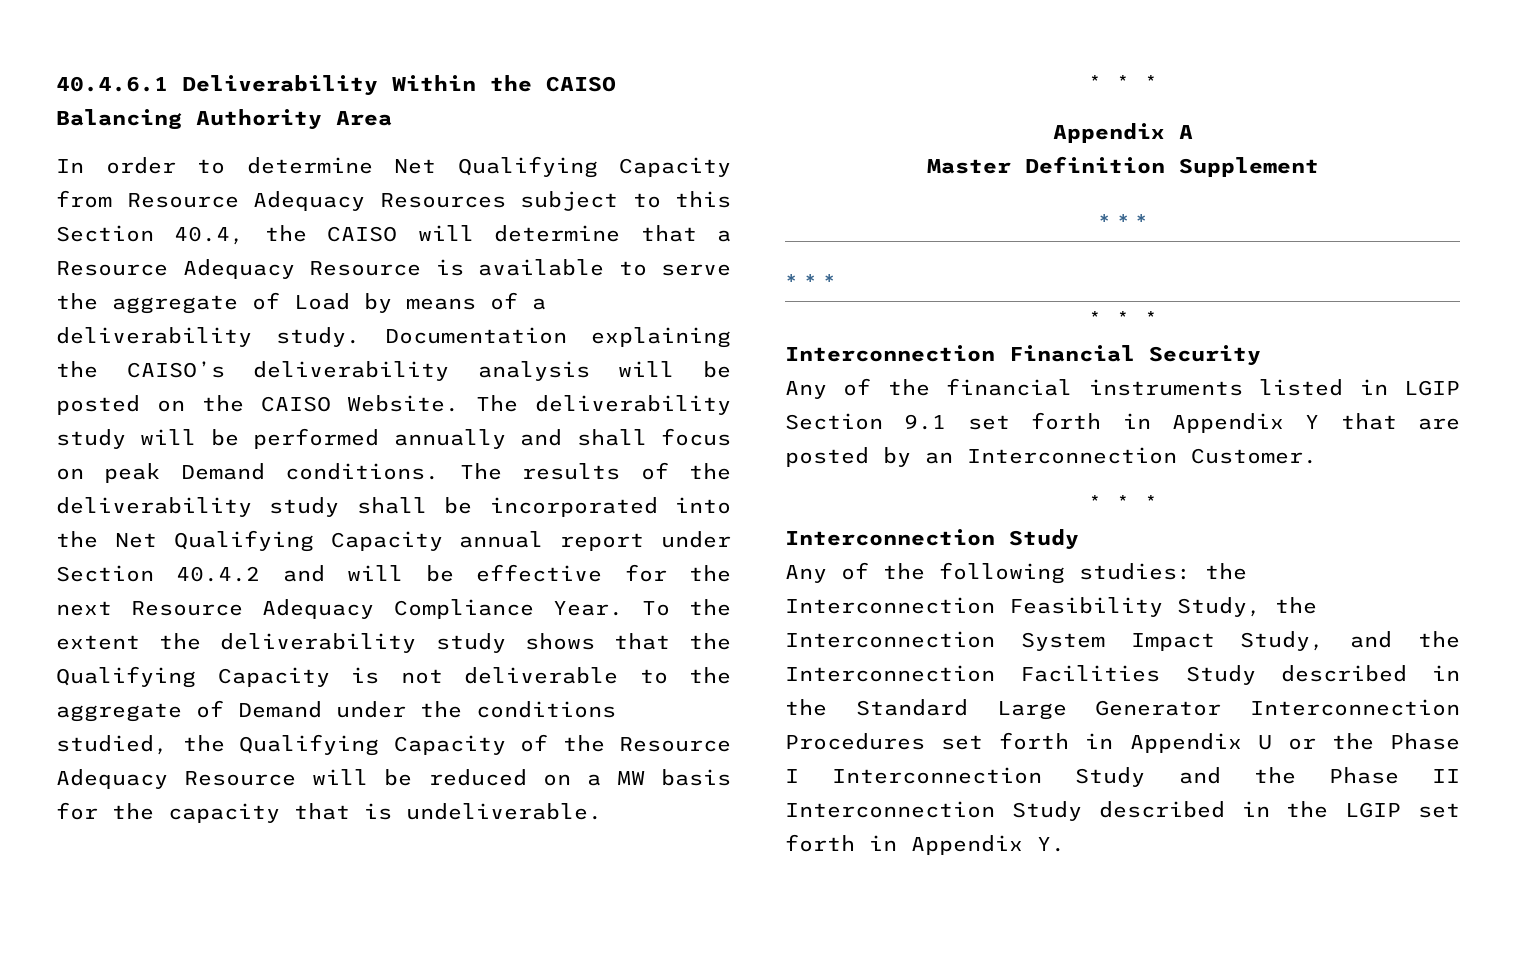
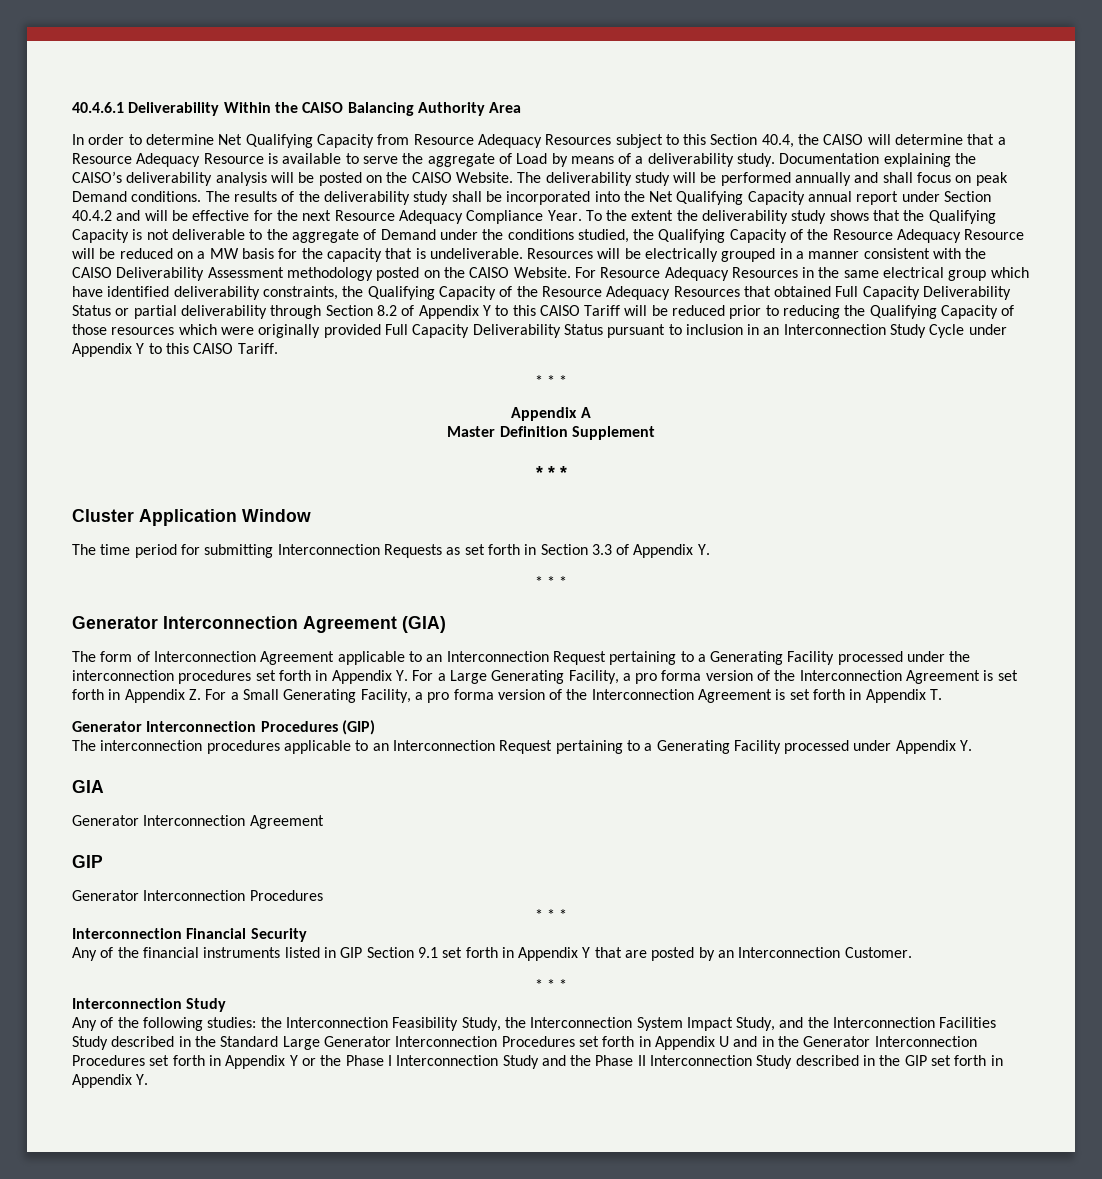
(602, 811) none -> [527,248,987,262] [72,267,1029,281] [72,286,1012,300] [72,305,1015,319] [72,324,1007,338] [72,343,278,357] Resources will be electrically grouped in a manner consistent with the CAISO Deliverability Assessment methodology posted on the CAISO Website. For Resource Adequacy Resources in the same electrical group which have identified deliverability constraints, the Qualifying Capacity of the Resource Adequacy Resources that obtained Full Capacity Deliverability Status or partial deliverability through Section 8.2 of Appendix Y to this CAISO Tariff will be reduced prior to reducing the Qualifying Capacity of those resources which were originally provided Full Capacity Deliverability Status pursuant to inclusion in an Interconnection Study Cycle under Appendix Y to this CAISO Tariff.
[785,274,835,291] * * * -> [72,509,311,526] [72,544,710,558] [534,576,568,587] [72,616,446,633] [72,651,971,665] [72,670,1018,684] [72,689,943,703] [72,720,375,735] [72,740,973,754] [72,780,104,793] [72,815,324,829] [72,855,103,868] [72,890,323,901] Cluster Application Window // The time period for submitting Interconnection Requests as set forth in Section 3.3 of Appendix Y. // * * * // Generator Interconnection Agreement (GIA) // The form of Interconnection Agreement applicable to an Interconnection Request pertaining to a Generating Facility processed under the interconnection procedures set forth in Appendix Y. For a Large Generating Facility, a pro forma version of the Interconnection Agreement is set forth in Appendix Z. For a Small Generating Facility, a pro forma version of the Interconnection Agreement is set forth in Appendix T. // Generator Interconnection Procedures (GIP) // The interconnection procedures applicable to an Interconnection Request pertaining to a Generating Facility processed under Appendix Y. // GIA // Generator Interconnection Agreement // GIP // Generator Interconnection Procedures
[1404,380,1460,396] LGIP -> [340,947,363,958] GIP
(1272, 742) none -> [733,1036,977,1047] [72,1055,298,1069] and in the Generator Interconnection Procedures set forth in Appendix Y
[1345,802,1402,818] LGIP -> [904,1055,927,1066] GIP

